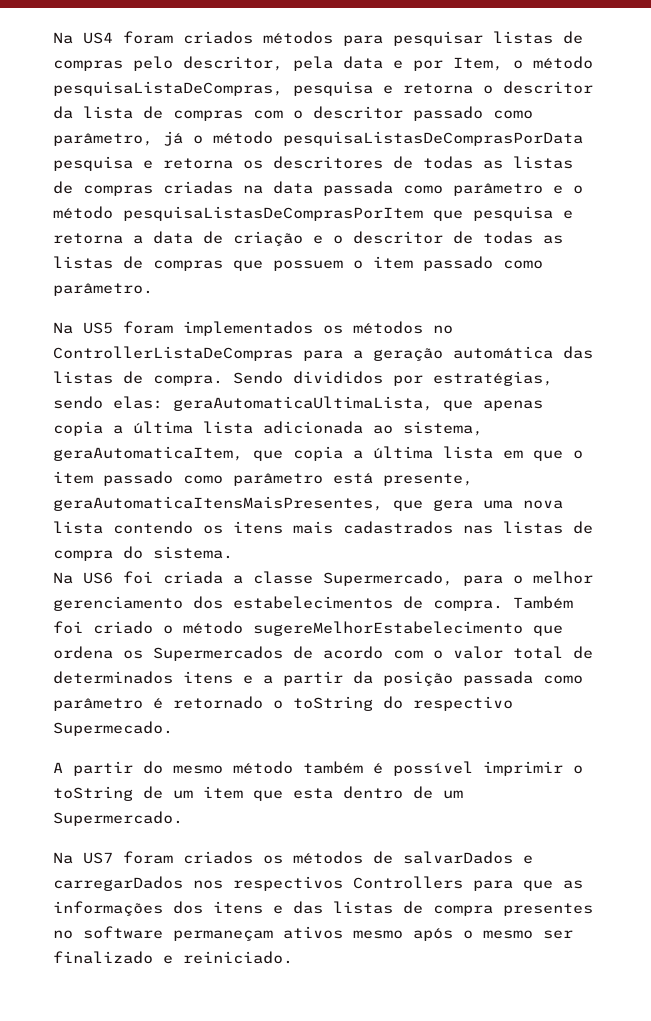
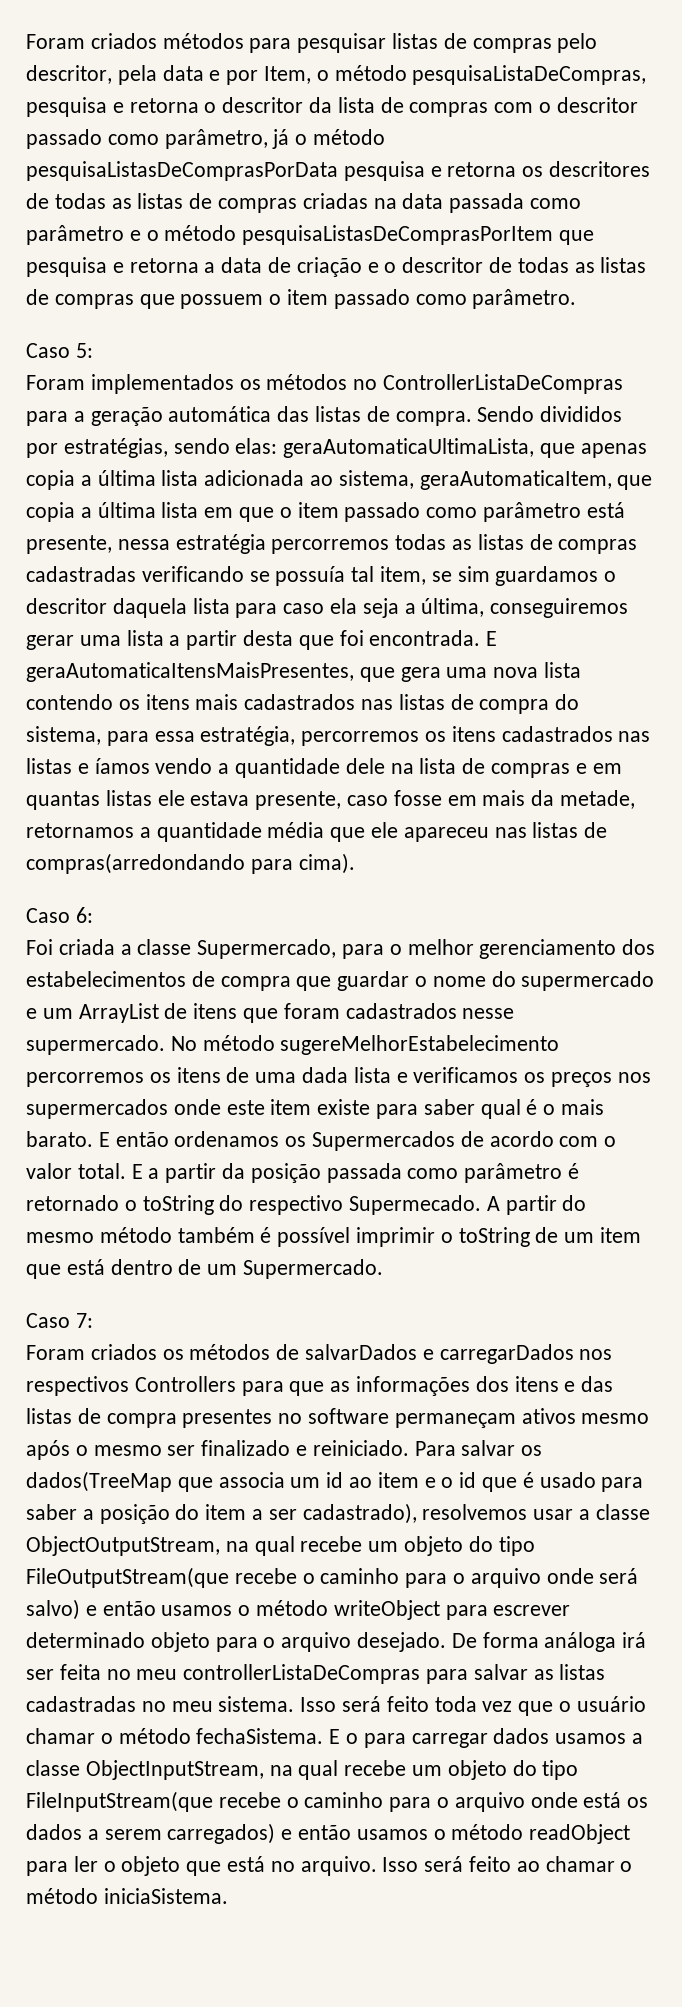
[53,31,173,44] Na US4 foram -> [26,34,85,49] Foram
[53,321,173,334] Na US5 foram -> [26,343,93,358] [26,375,85,390] Caso 5: // Foram
(473, 479) none -> [117,534,638,554] [26,566,617,586] [26,598,629,618] [26,630,498,650] nessa estratégia percorremos todas as listas de compras cadastradas verificando se possuía tal item, se sim guardamos o descritor daquela lista para caso ela seja a última, conseguiremos gerar uma lista a partir desta que foi encontrada. E
[153,546,233,559] [53,571,153,584] sistema. // Na US6 foi -> [26,726,651,746] [26,758,622,778] [26,790,636,810] [26,822,608,842] [26,853,355,874] [26,907,93,923] [26,939,53,955] sistema, para essa estratégia, percorremos os itens cadastrados nas listas e íamos vendo a quantidade dele na lista de compras e em quantas listas ele estava presente, caso fosse em mais da metade, retornamos a quantidade média que ele apareceu nas listas de compras(arredondando para cima). // Caso 6: // Foi
[433,596,573,611] [53,621,563,636] [53,646,113,659] compra. Também foi criado o método sugereMelhorEstabelecimento que ordena -> [220,971,655,991] [26,1003,515,1023] [26,1035,560,1055] [26,1067,651,1087] [26,1099,605,1119] [26,1131,280,1147] compra que guardar o nome do supermercado e um ArrayList de itens que foram cadastrados nesse supermercado. No método sugereMelhorEstabelecimento percorremos os itens de uma dada lista e verificamos os preços nos supermercados onde este item existe para saber qual é o mais barato. E então ordenamos
[513,646,593,659] [53,671,253,684] total de determinados itens e -> [77,1163,143,1179] total. E
(173, 728) // -> (482, 1205) none
[293,788,333,799] esta -> [66,1259,105,1275] está
[53,851,173,864] Na US7 foram -> [26,1313,93,1328] [26,1345,85,1360] Caso 7: // Foram
(293, 957) none -> [414,1440,543,1456] [26,1471,644,1492] [26,1503,650,1524] [26,1536,535,1556] [26,1567,639,1588] [26,1599,571,1620] [26,1632,647,1652] [26,1664,606,1684] [26,1696,646,1716] [26,1728,644,1748] [26,1760,579,1780] [26,1791,649,1812] [26,1823,631,1844] [26,1856,633,1876] [26,1888,228,1904] Para salvar os dados(TreeMap que associa um id ao item e o id que é usado para saber a posição do item a ser cadastrado), resolvemos usar a classe ObjectOutputStream, na qual recebe um objeto do tipo FileOutputStream(que recebe o caminho para o arquivo onde será salvo) e então usamos o método writeObject para escrever determinado objeto para o arquivo desejado. De forma análoga irá ser feita no meu controllerListaDeCompras para salvar as listas cadastradas no meu sistema. Isso será feito toda vez que o usuário chamar o método fechaSistema. E o para carregar dados usamos a classe ObjectInputStream, na qual recebe um objeto do tipo FileInputStream(que recebe o caminho para o arquivo onde está os dados a serem carregados) e então usamos o método readObject para ler o objeto que está no arquivo. Isso será feito ao chamar o método iniciaSistema.

